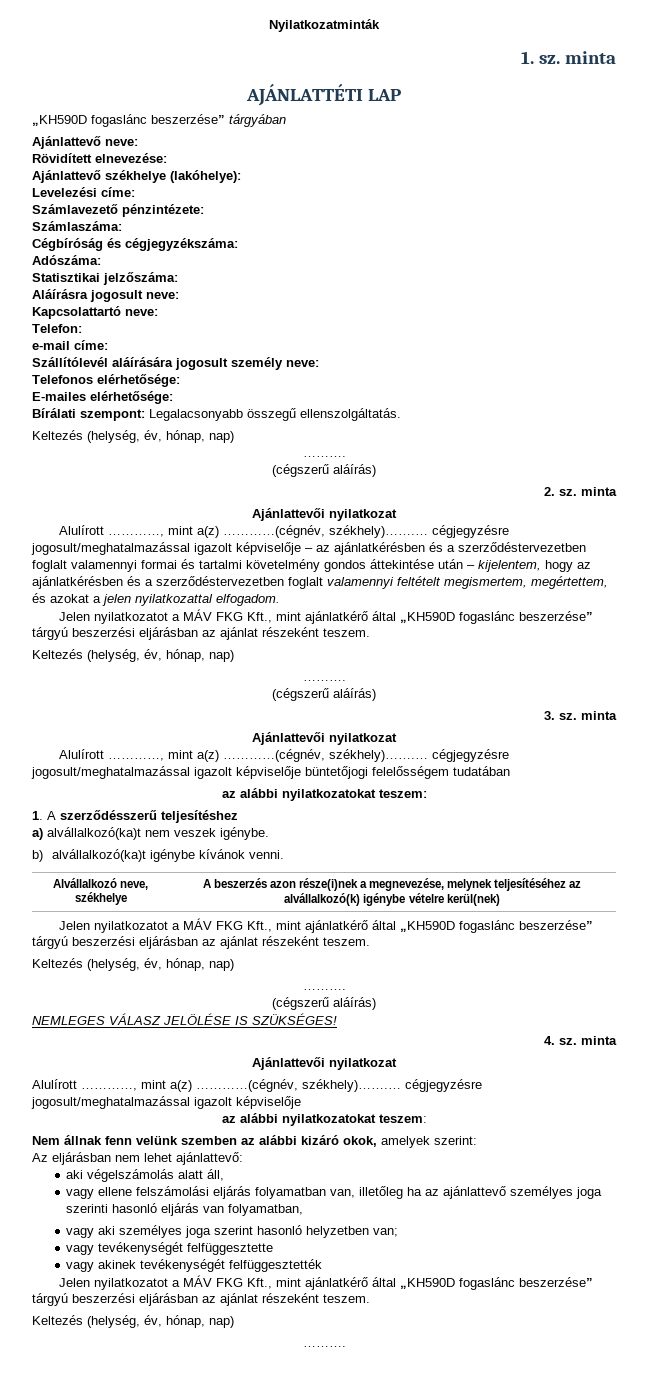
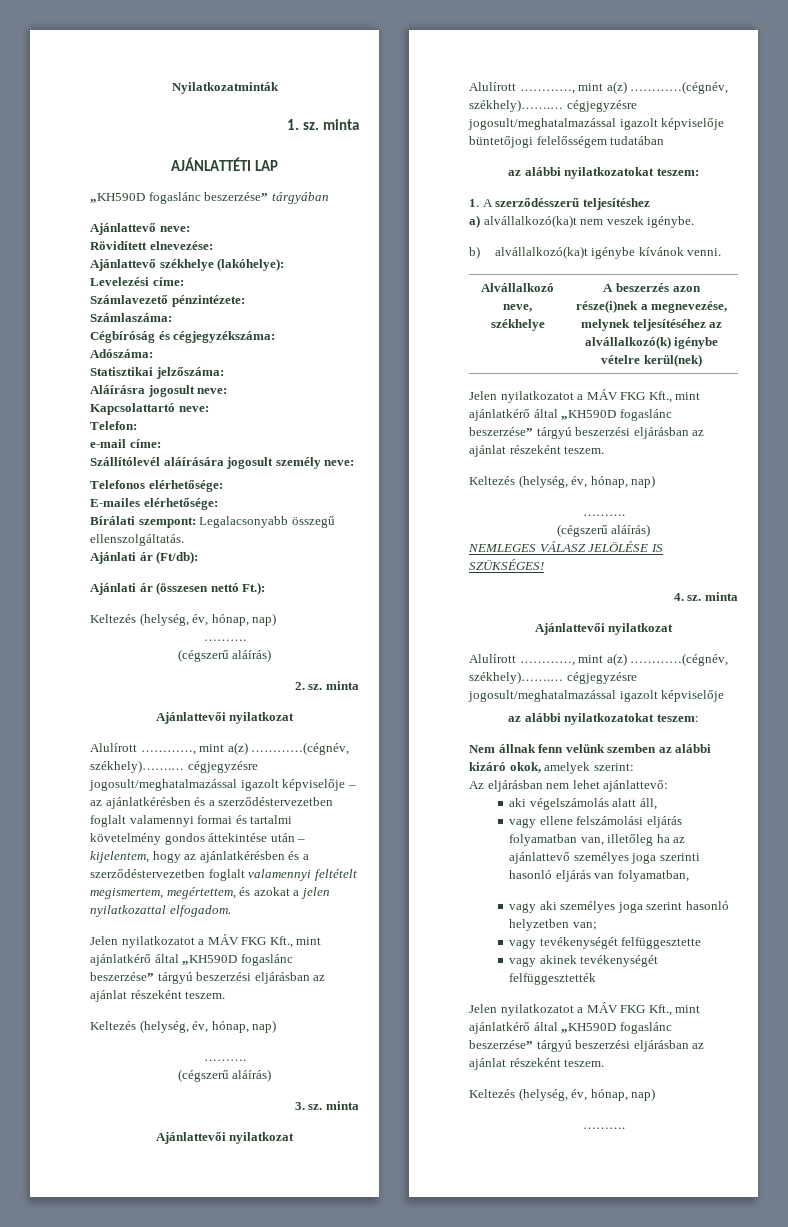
(401, 414) none -> [90,551,199,564] [90,582,266,595] // Ajánlati ár (Ft/db): // Ajánlati ár (összesen nettó Ft.):

